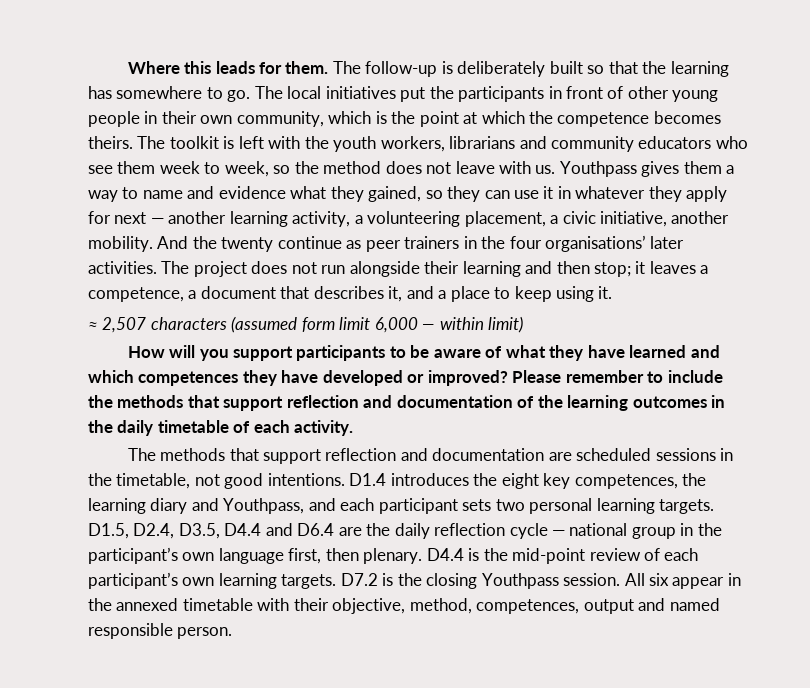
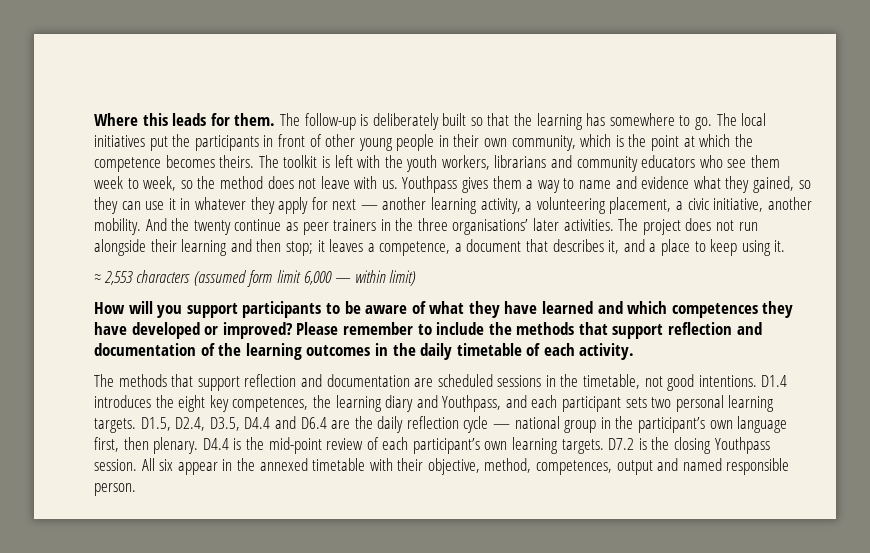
[509,236,542,249] four -> [417,218,448,231] three
[102,317,147,333] 2,507 -> [103,271,133,285] 2,553

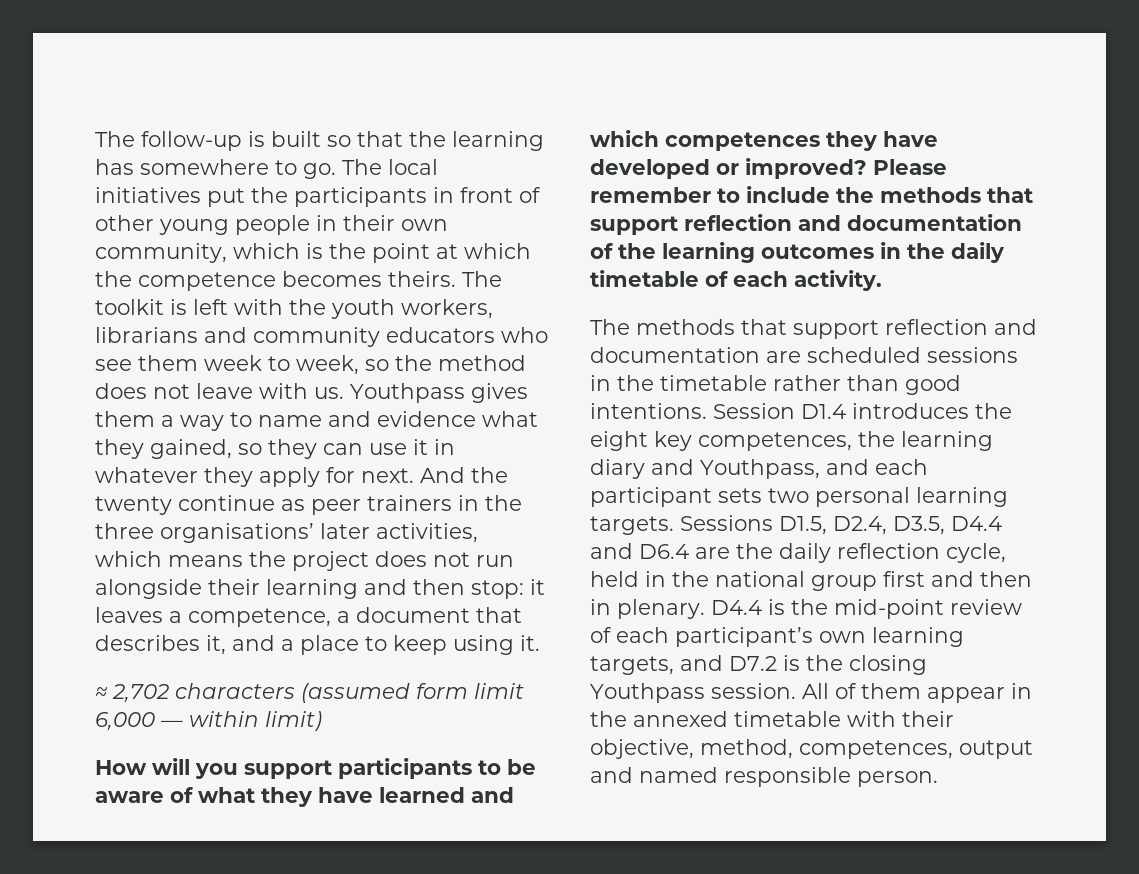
[94,113,276,126] Where this leads for them. -> (95, 139) none
[372,113,439,130] deliberately -> (265, 139) none
[332,197,812,214] [94,218,141,235] next — another learning activity, a volunteering placement, a civic initiative, another mobility. -> [361,468,414,483] next.
[563,218,639,231] activities. The -> [376,523,478,543] [95,551,286,567] activities, which means the
[285,241,313,256] stop; -> [471,580,524,599] stop:
[103,271,133,285] 2,553 -> [112,684,169,703] 2,702
[583,374,663,389] timetable, not -> [660,375,899,391] timetable rather than
(757, 381) none -> [713,403,795,419] Session
(136, 425) none -> [680,515,773,531] Sessions
[463,416,788,433] [94,437,149,452] cycle — national group in the participant’s own language first, then -> [946,543,1006,563] [590,571,1032,591] [590,599,611,615] cycle, held in the national group first and then in
[561,439,604,454] targets. -> [590,655,723,675] targets, and
[159,459,174,471] six -> [835,683,921,699] of them

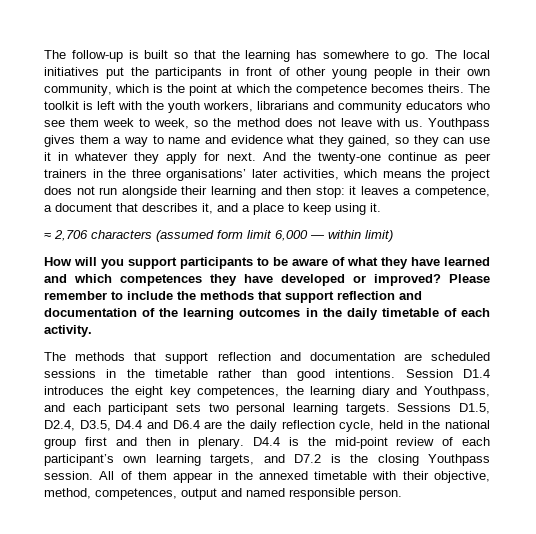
[95,496,172,515] twenty -> [317,152,381,164] twenty-one
[112,684,169,703] 2,702 -> [54,230,88,241] 2,706

